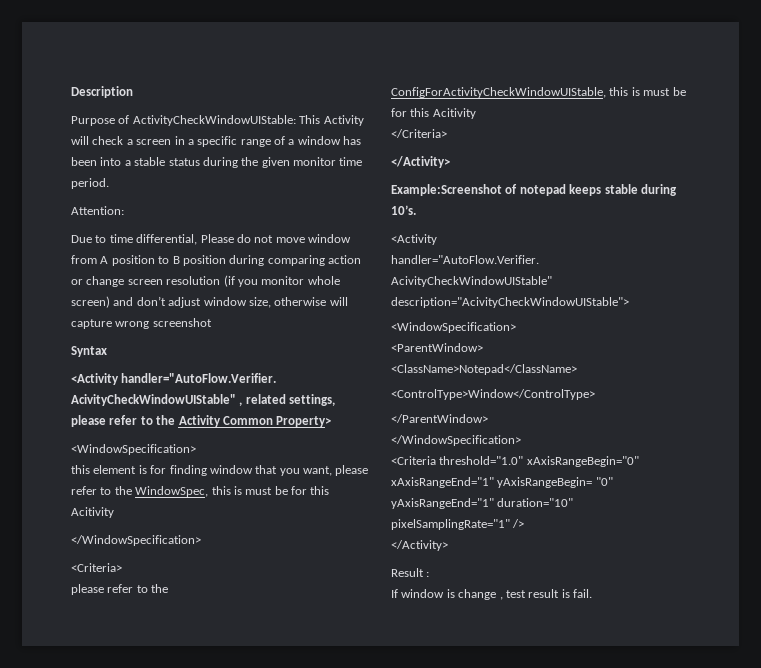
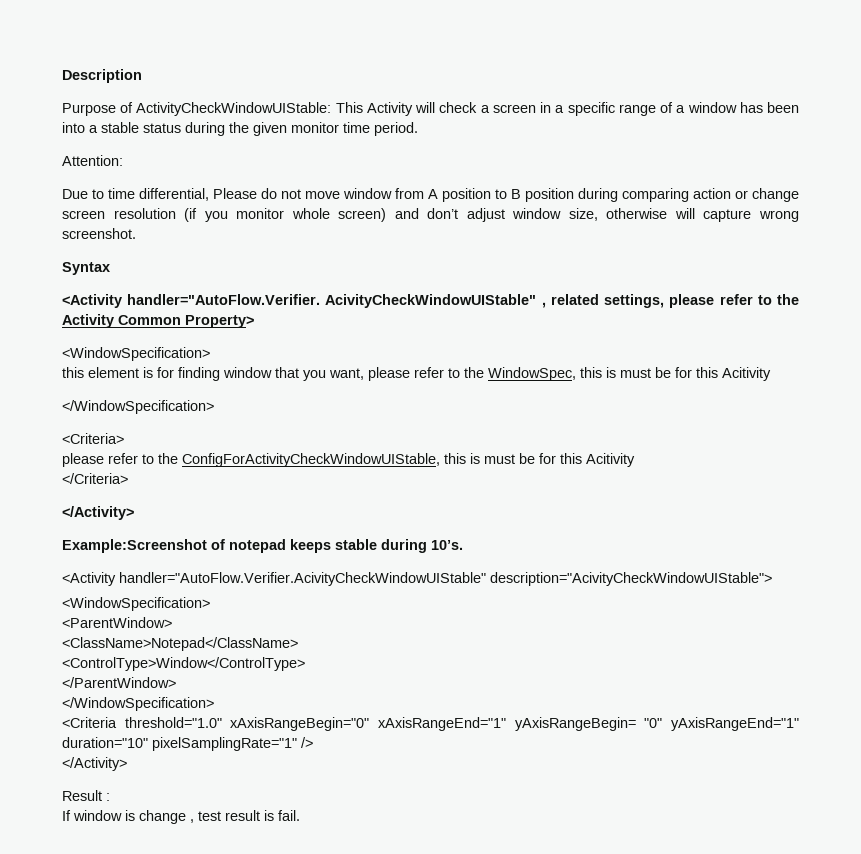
[152,318,212,327] screenshot -> [62,228,136,239] screenshot.

